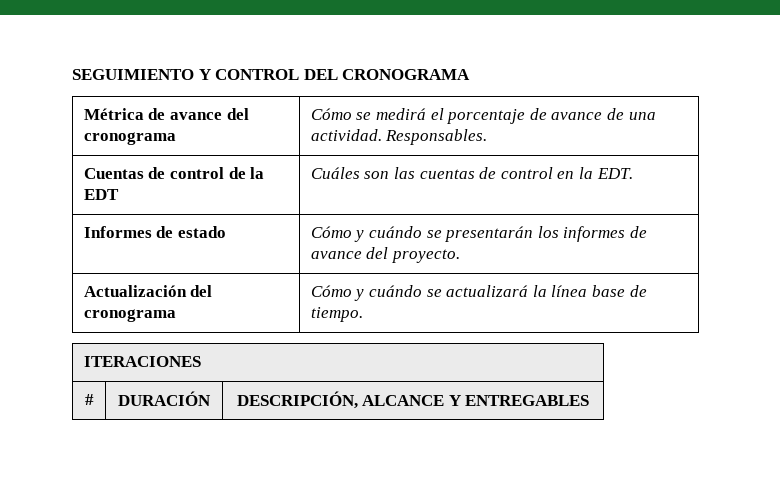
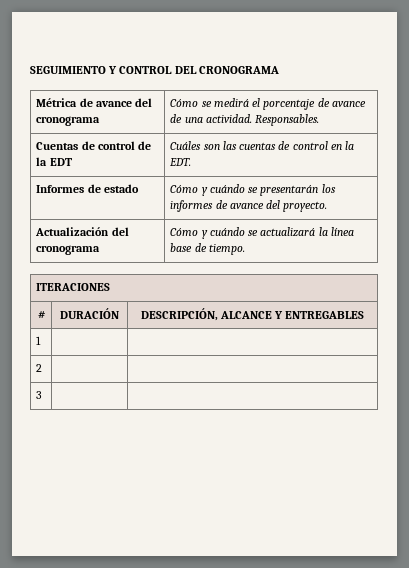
(590, 400) none -> [36,336,42,345] [36,364,43,372] [36,391,43,399] // 1 | | // 2 | | // 3 | |

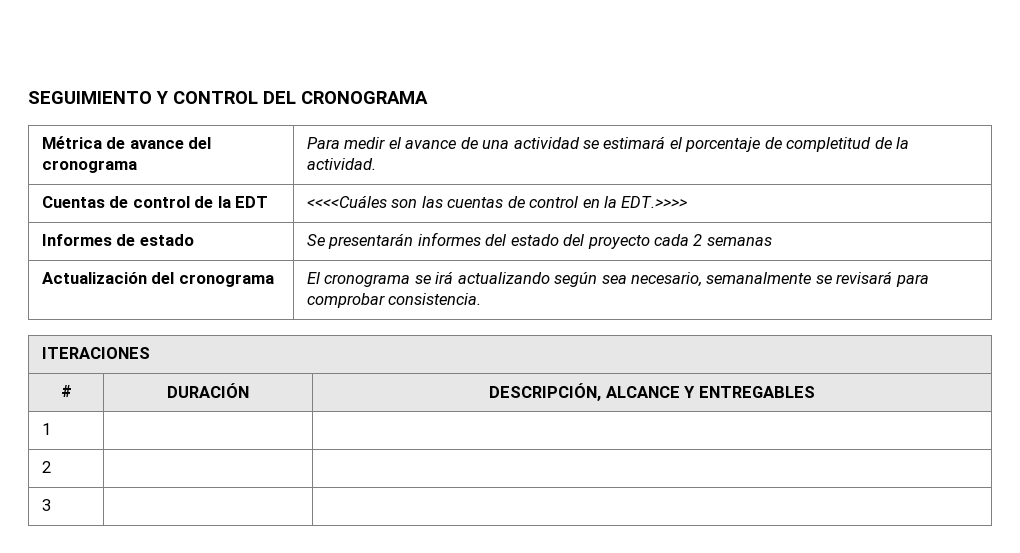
[170,98,366,110] [170,114,203,123] Cómo se medirá el porcentaje de avance de una -> [306,136,910,152] Para medir el avance de una actividad se estimará el porcentaje de completitud de la
[255,114,320,126] Responsables. -> (376, 164) none
[170,141,202,150] Cuáles -> [306,195,387,208] <<<<Cuáles
[169,158,192,166] EDT. -> [621,196,688,208] EDT.>>>>
[170,184,336,196] [170,200,328,212] [35,227,129,236] [36,245,101,255] [170,227,354,239] [170,243,245,255] Cómo y cuándo se presentarán los informes de avance del proyecto. // Actualización del cronograma | Cómo y cuándo se actualizará la línea base de tiempo. -> [306,232,772,249] [41,272,274,287] [306,271,929,287] [306,293,482,308] Se presentarán informes del estado del proyecto cada 2 semanas // Actualización del cronograma | El cronograma se irá actualizando según sea necesario, semanalmente se revisará para comprobar consistencia.

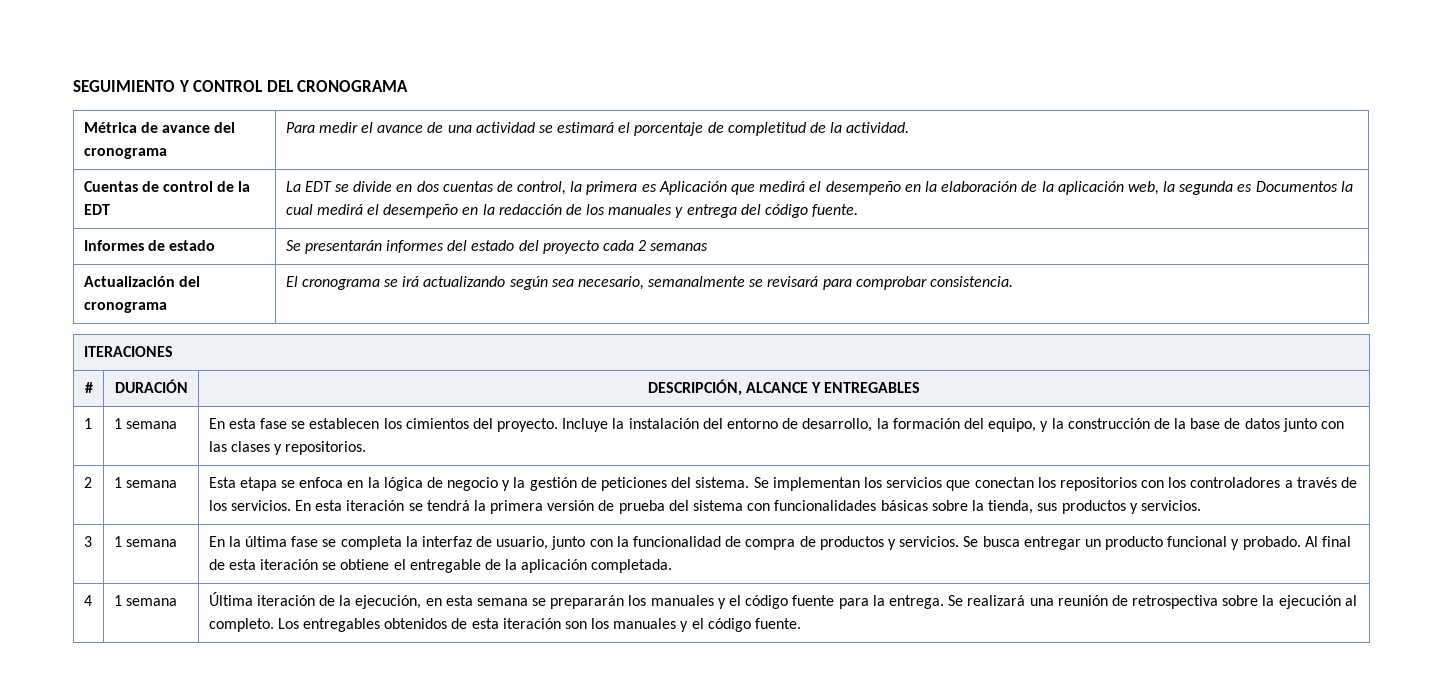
[306,195,688,208] <<<<Cuáles son las cuentas de control en la EDT.>>>> -> [285,181,1353,195] [285,204,859,218] La EDT se divide en dos cuentas de control, la primera es Aplicación que medirá el desempeño en la elaboración de la aplicación web, la segunda es Documentos la cual medirá el desempeño en la redacción de los manuales y entrega del código fuente.
[41,461,51,473] [41,499,51,511] | // 2 | | // 3 | | -> [113,418,177,429] [208,418,1344,432] [208,441,367,455] [83,477,92,488] [113,477,177,488] [208,477,1357,491] [208,500,1201,514] [83,536,92,547] [113,536,177,547] [208,536,1351,550] [208,559,673,573] [83,595,92,606] [113,595,177,606] [208,592,1357,609] [208,618,802,632] 1 semana | En esta fase se establecen los cimientos del proyecto. Incluye la instalación del entorno de desarrollo, la formación del equipo, y la construcción de la base de datos junto con las clases y repositorios. // 2 | 1 semana | Esta etapa se enfoca en la lógica de negocio y la gestión de peticiones del sistema. Se implementan los servicios que conectan los repositorios con los controladores a través de los servicios. En esta iteración se tendrá la primera versión de prueba del sistema con funcionalidades básicas sobre la tienda, sus productos y servicios. // 3 | 1 semana | En la última fase se completa la interfaz de usuario, junto con la funcionalidad de compra de productos y servicios. Se busca entregar un producto funcional y probado. Al final de esta iteración se obtiene el entregable de la aplicación completada. // 4 | 1 semana | Última iteración de la ejecución, en esta semana se prepararán los manuales y el código fuente para la entrega. Se realizará una reunión de retrospectiva sobre la ejecución al completo. Los entregables obtenidos de esta iteración son los manuales y el código fuente.

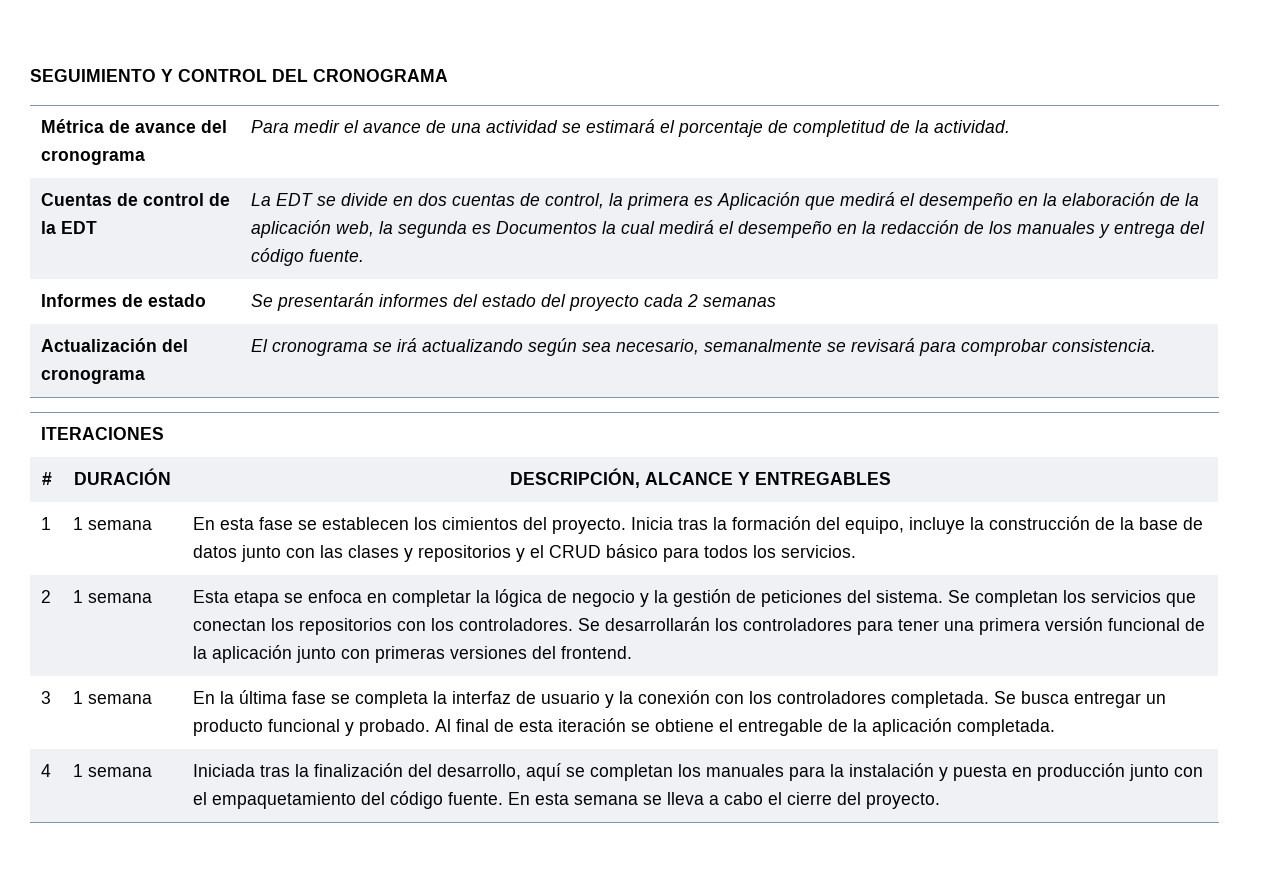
[562,418,873,432] Incluye la instalación del entorno de desarrollo, -> [630,517,708,530] Inicia tras
[1040,421,1049,432] y -> [908,517,965,534] incluye
[285,441,367,455] repositorios. -> [417,544,856,562] repositorios y el CRUD básico para todos los servicios.
(364, 484) none -> [391,590,471,607] completar
[772,477,860,491] implementan -> [974,590,1058,607] completan
[1190,477,1357,488] [208,500,1201,514] controladores a través de los servicios. En esta iteración se tendrá la primera versión de prueba del sistema con funcionalidades básicas sobre la tienda, sus productos y servicios. -> [458,617,1205,635] [192,645,632,663] controladores. Se desarrollarán los controladores para tener una primera versión funcional de la aplicación junto con primeras versiones del frontend.
[496,536,960,550] usuario, junto con la funcionalidad de compra de productos y servicios. -> [540,690,989,708] usuario y la conexión con los controladores completada.
[208,592,1357,609] [208,618,802,632] Última iteración de la ejecución, en esta semana se prepararán los manuales y el código fuente para la entrega. Se realizará una reunión de retrospectiva sobre la ejecución al completo. Los entregables obtenidos de esta iteración son los manuales y el código fuente. -> [192,763,1203,781] [192,791,940,809] Iniciada tras la finalización del desarrollo, aquí se completan los manuales para la instalación y puesta en producción junto con el empaquetamiento del código fuente. En esta semana se lleva a cabo el cierre del proyecto.

